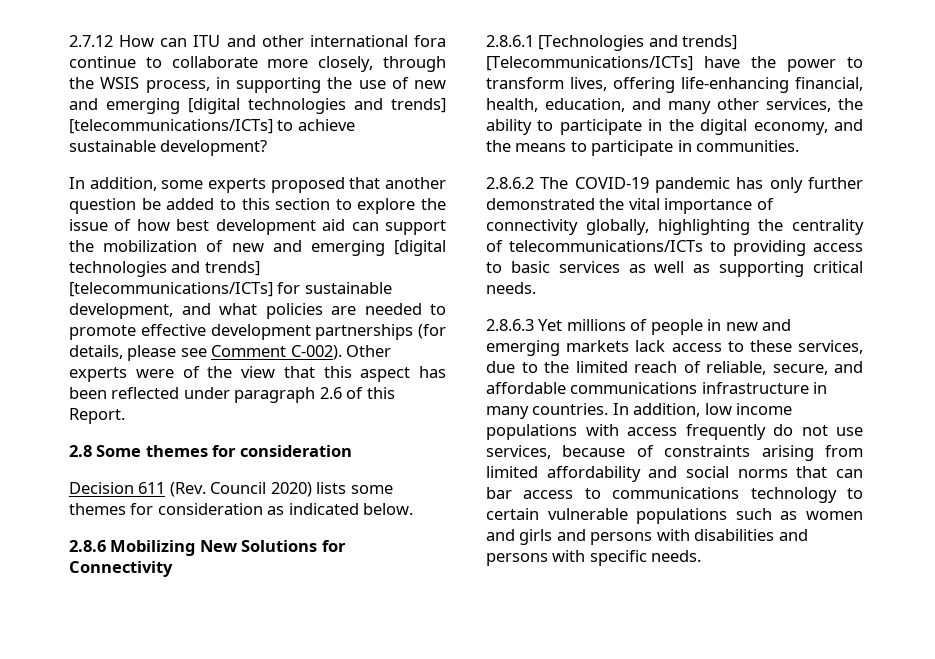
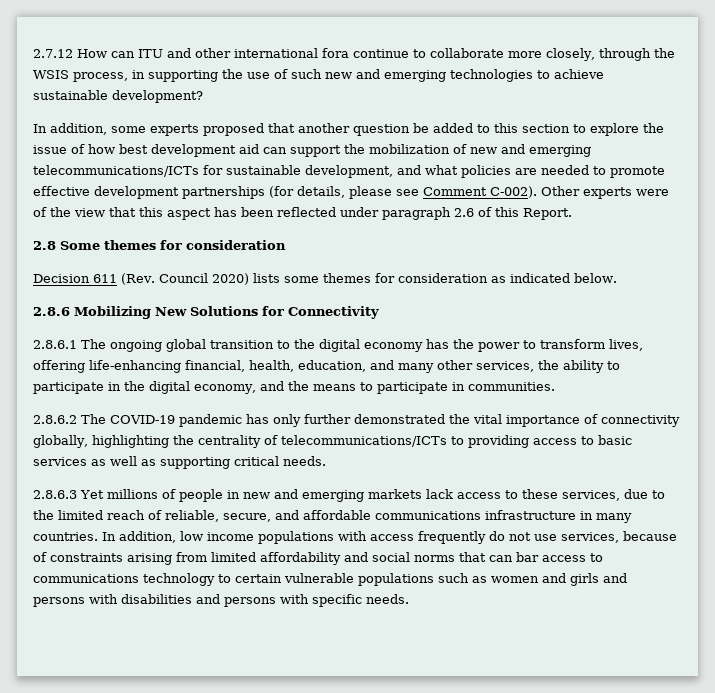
[414,80,446,89] [69,98,446,114] [69,119,273,134] new and emerging [digital technologies and trends] [telecommunications/ICTs] -> [291,69,533,82] such new and emerging technologies
[393,240,446,256] [69,261,260,277] [69,282,273,297] [digital technologies and trends] [telecommunications/ICTs] -> [33,165,199,177] telecommunications/ICTs
[538,35,738,51] [486,56,740,71] [Technologies and trends] [Telecommunications/ICTs] have -> [81,339,449,352] The ongoing global transition to the digital economy has

